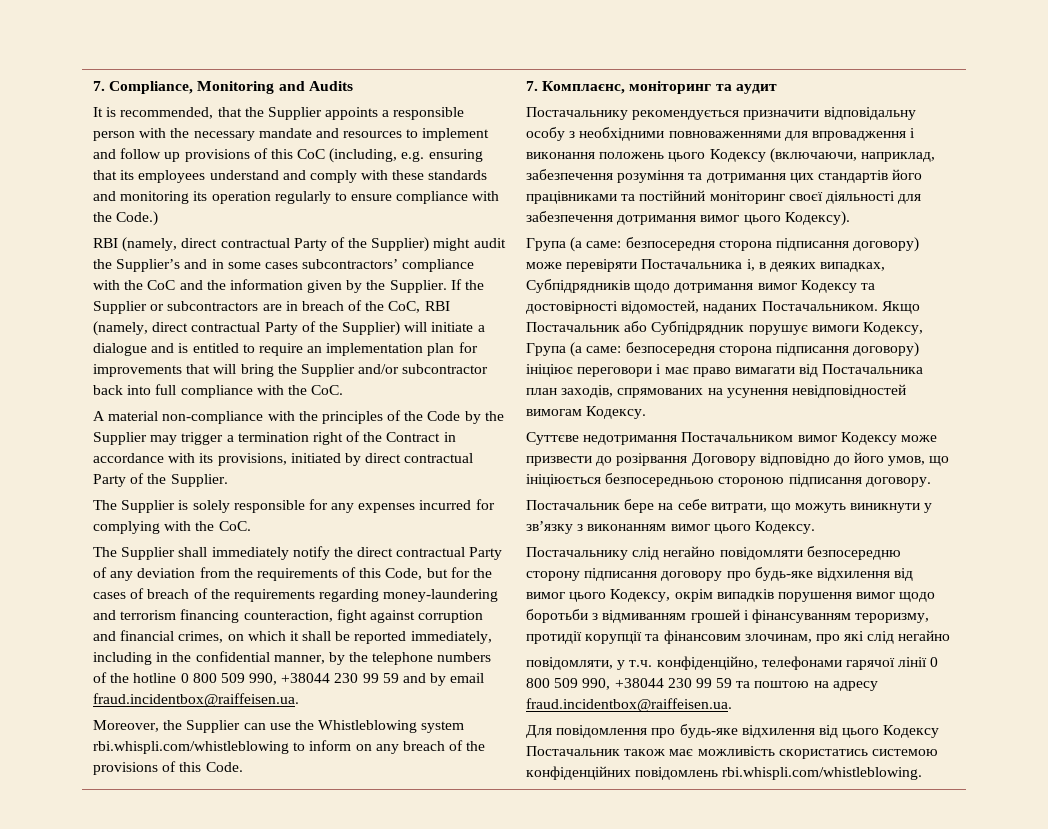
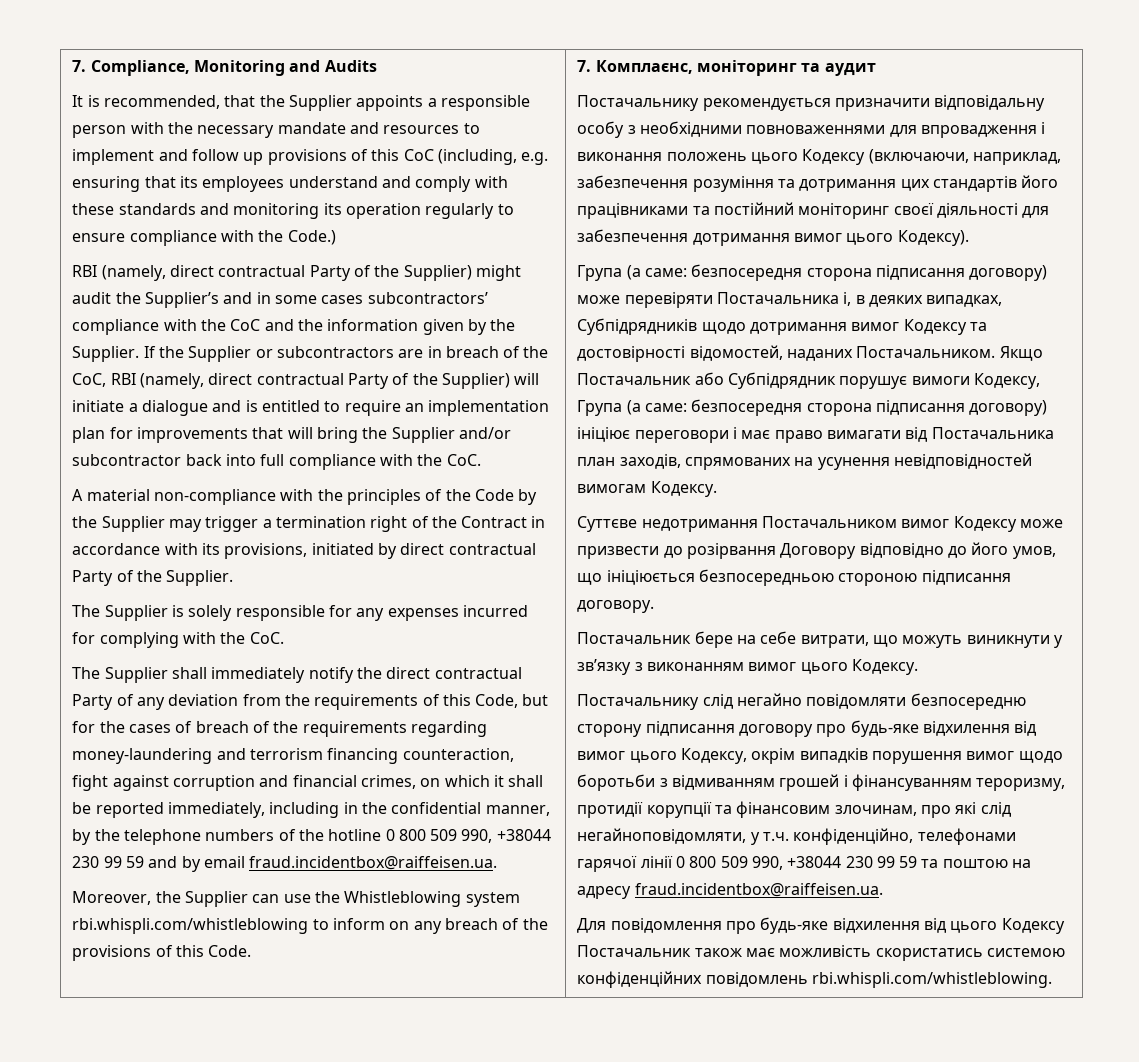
[898,630,951,641] [525,657,613,670] негайно // повідомляти, -> [577,828,747,844] негайноповідомляти,

